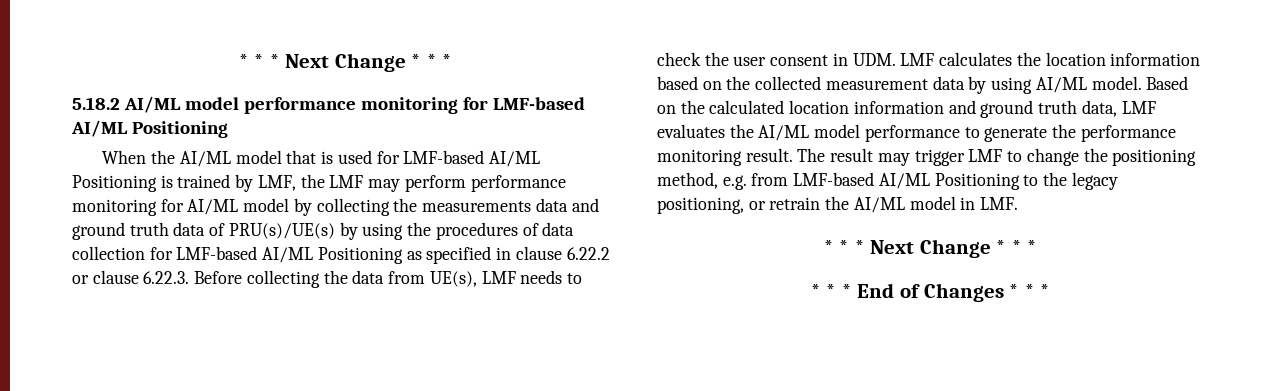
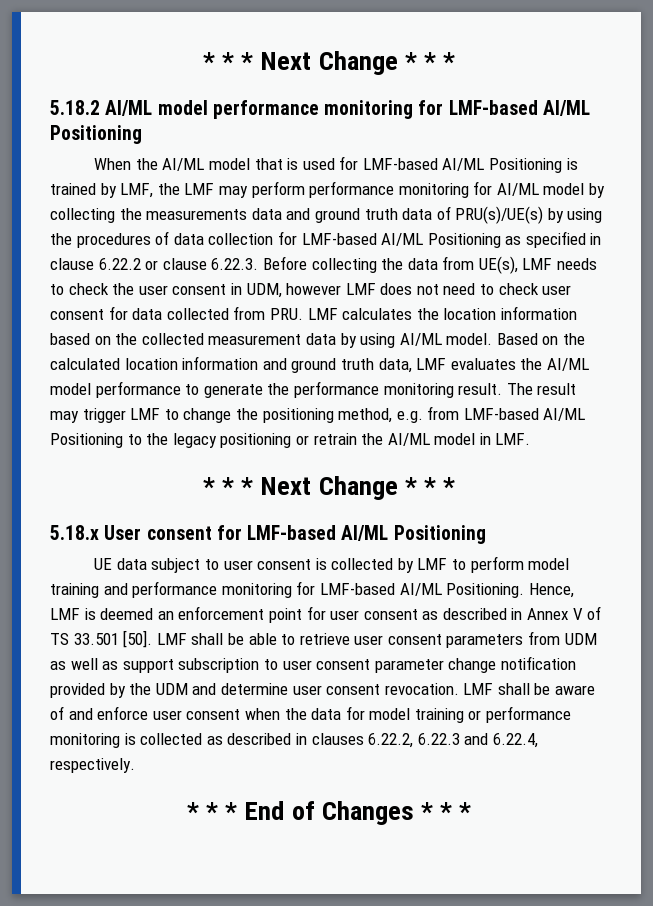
[852,53,896,66] UDM. -> [246,283,572,298] [50,306,303,320] UDM, however LMF does not need to check user consent for data collected from PRU.
[657,197,744,214] positioning, -> [220,433,292,448] positioning
(1038, 247) none -> [50,525,486,544] [94,556,570,573] [50,581,574,598] [50,606,602,623] [50,630,597,648] [50,656,576,673] [50,683,596,698] [50,706,572,723] [50,733,538,748] [50,758,135,773] // 5.18.x User consent for LMF-based AI/ML Positioning // UE data subject to user consent is collected by LMF to perform model training and performance monitoring for LMF-based AI/ML Positioning. Hence, LMF is deemed an enforcement point for user consent as described in Annex V of TS 33.501 [50]. LMF shall be able to retrieve user consent parameters from UDM as well as support subscription to user consent parameter change notification provided by the UDM and determine user consent revocation. LMF shall be aware of and enforce user consent when the data for model training or performance monitoring is collected as described in clauses 6.22.2, 6.22.3 and 6.22.4, respectively.

